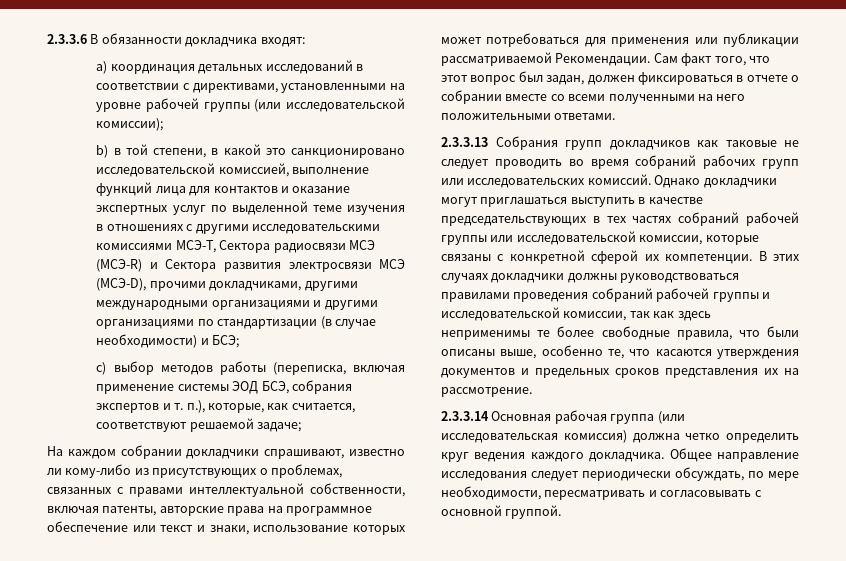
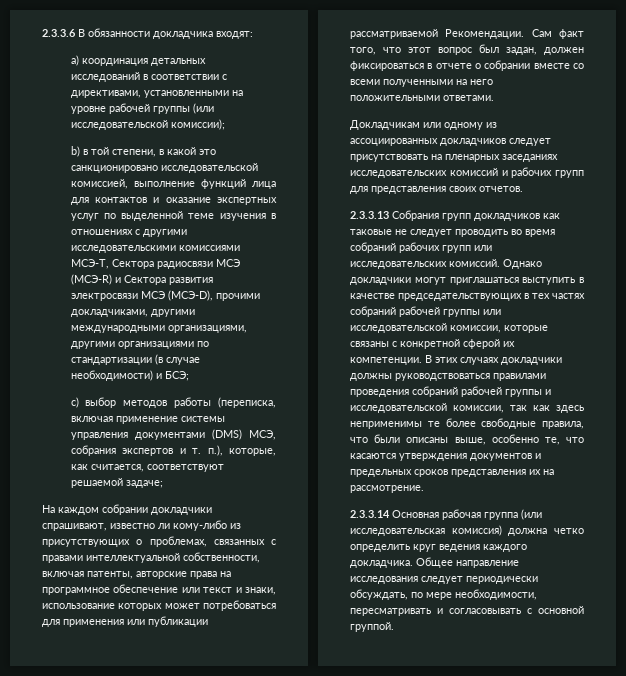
[211,300,322,310] организациями и -> [167,325,247,333] организациями,
[232,381,289,394] ЭОД БСЭ, -> [70,429,276,440] управления документами (DMS) МСЭ,
(616, 116) none -> [350,120,497,130] [350,138,551,146] [350,154,558,162] [350,167,584,178] [350,186,523,194] // Докладчикам или одному из ассоциированных докладчиков следует присутствовать на пленарных заседаниях исследовательских комиссий и рабочих групп для представления своих отчетов.

